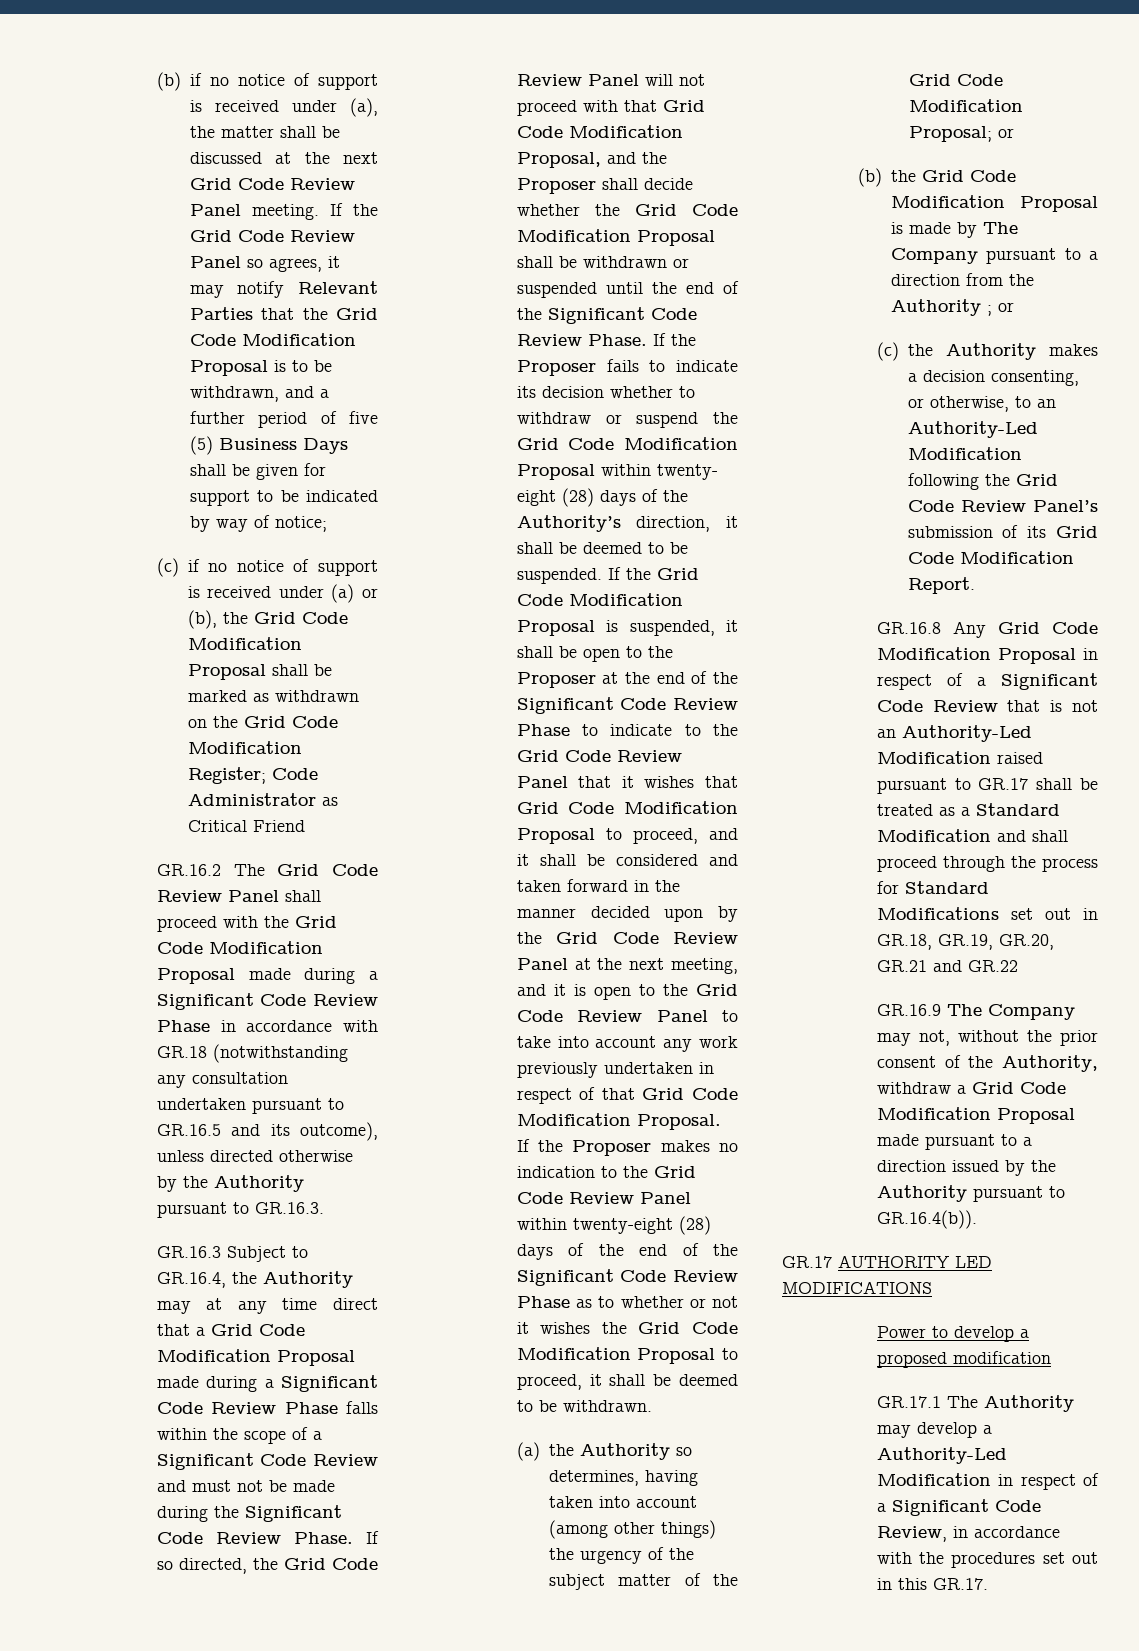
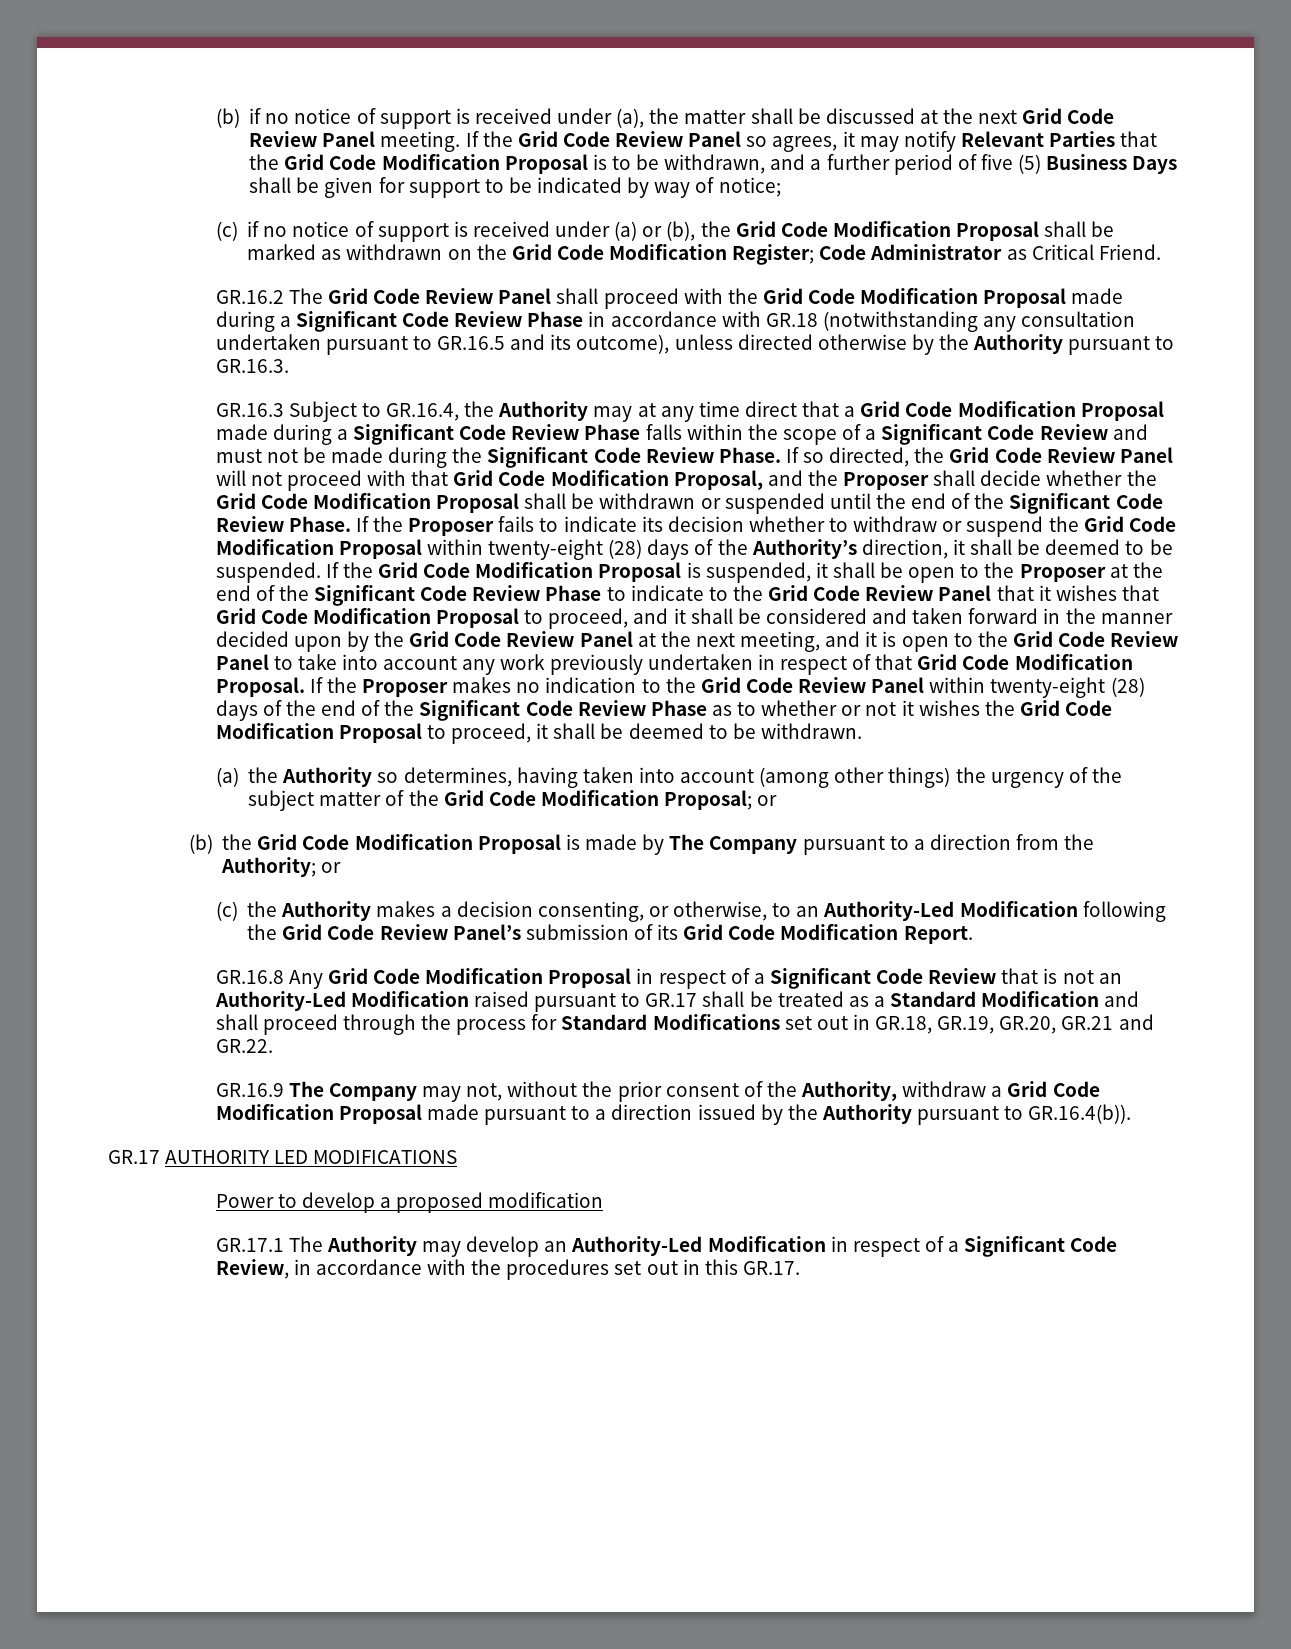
[252,820,305,832] Friend -> [1098,244,1161,260] Friend.
[656,464,718,480] [516,490,556,506] twenty- eight -> [488,539,604,560] twenty-eight
[890,299,992,316] Authority ; -> [221,857,317,877] Authority;
[967,960,1018,972] GR.22 -> [215,1039,273,1053] GR.22.
[982,1425,992,1434] a -> [544,1241,568,1252] an

